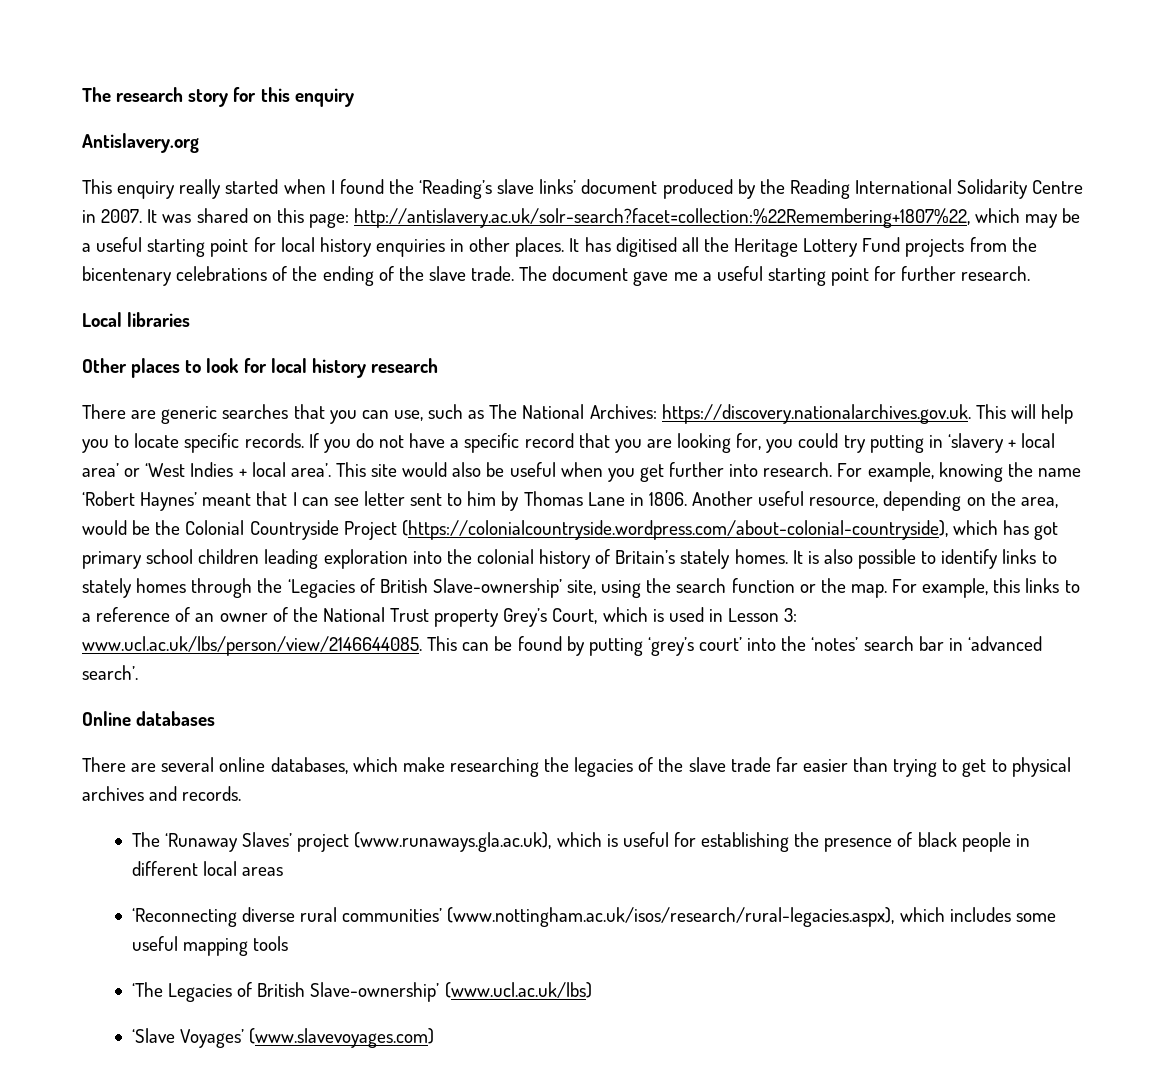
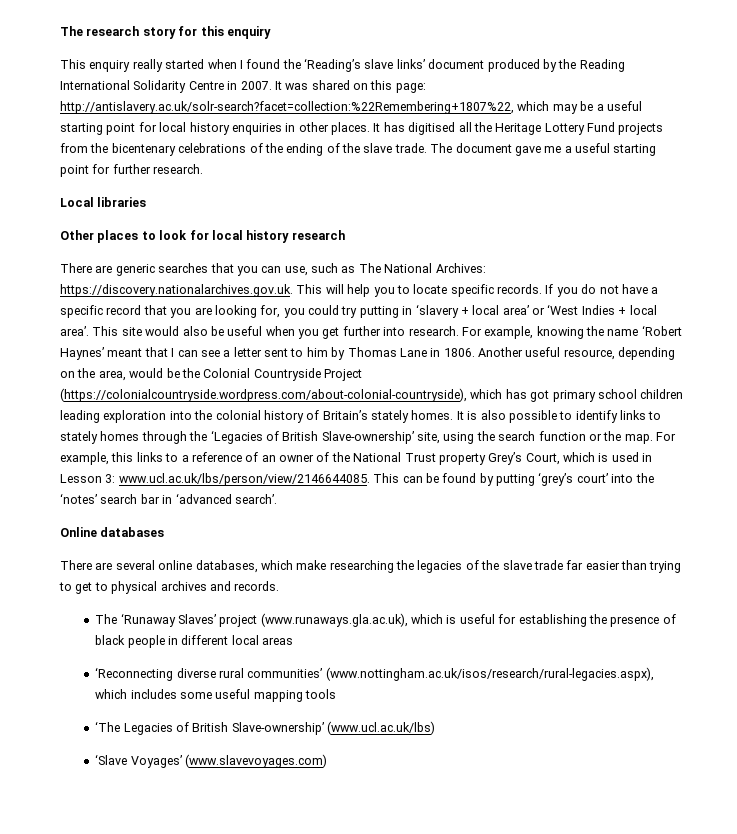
[82,133,199,153] // Antislavery.org -> (271, 32) none
(359, 501) none -> [223,350,231,357] a

